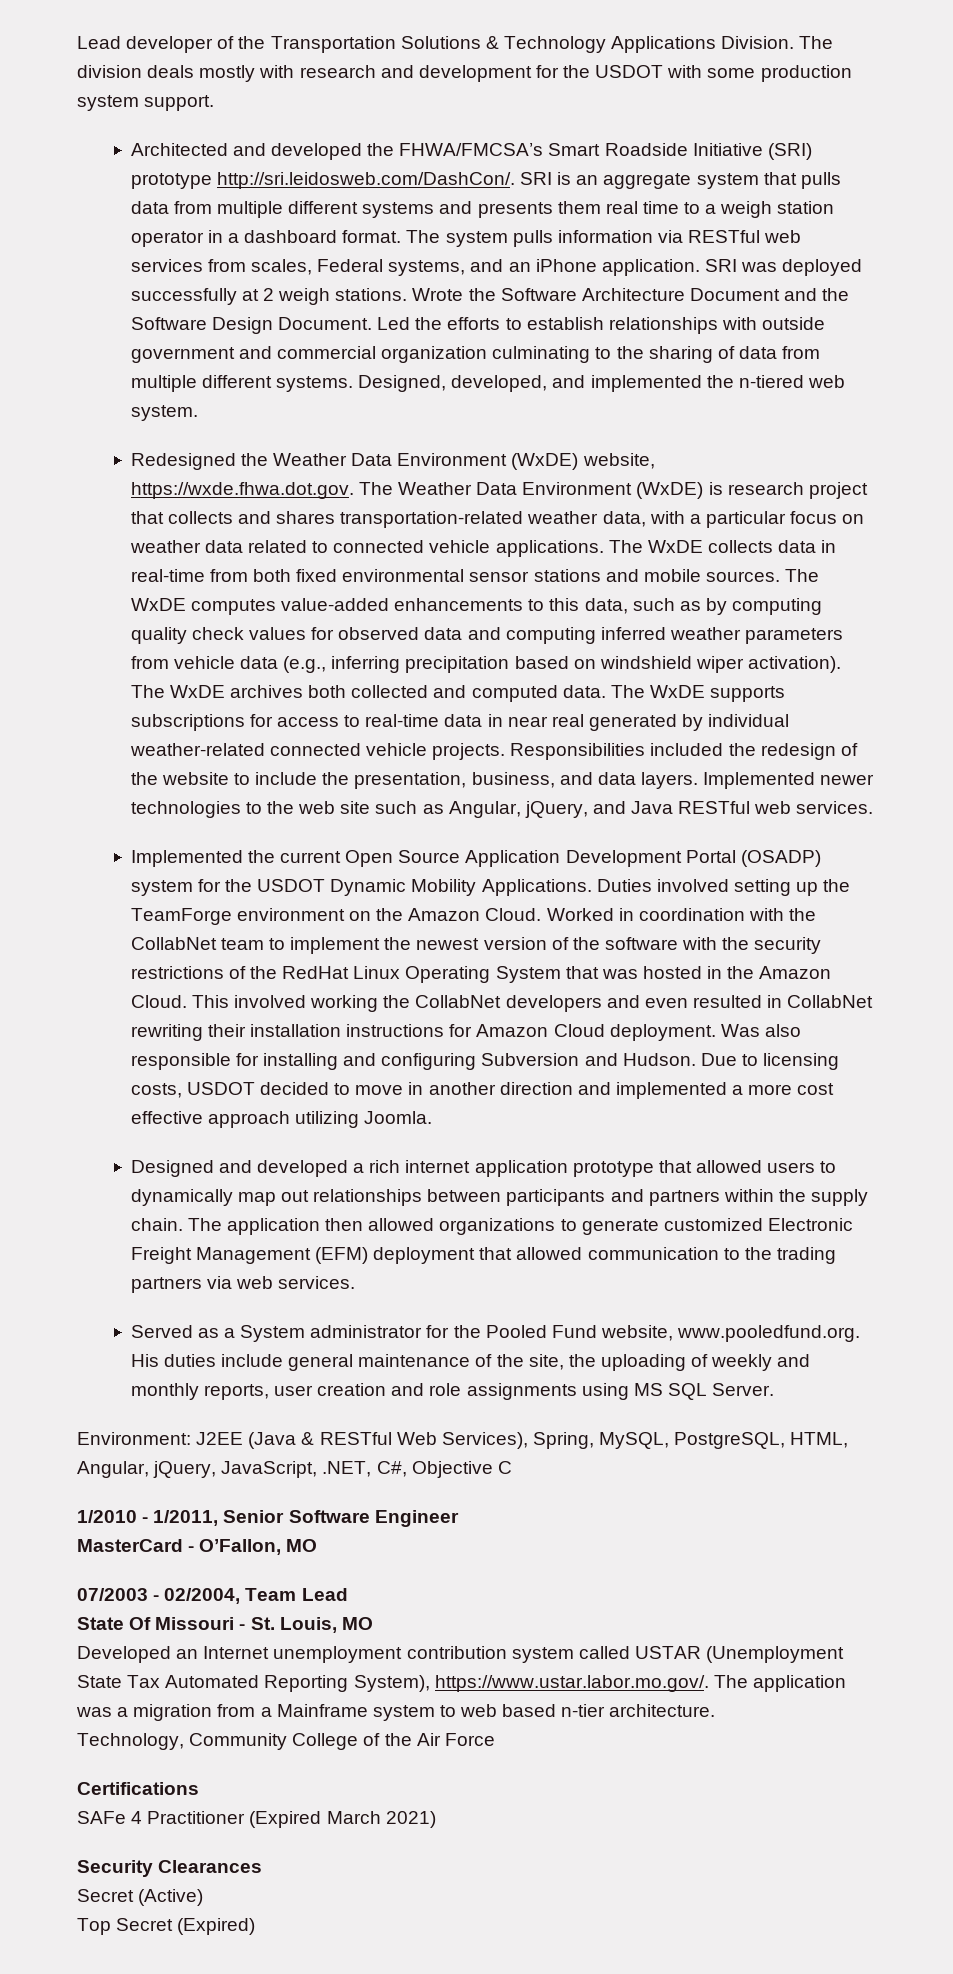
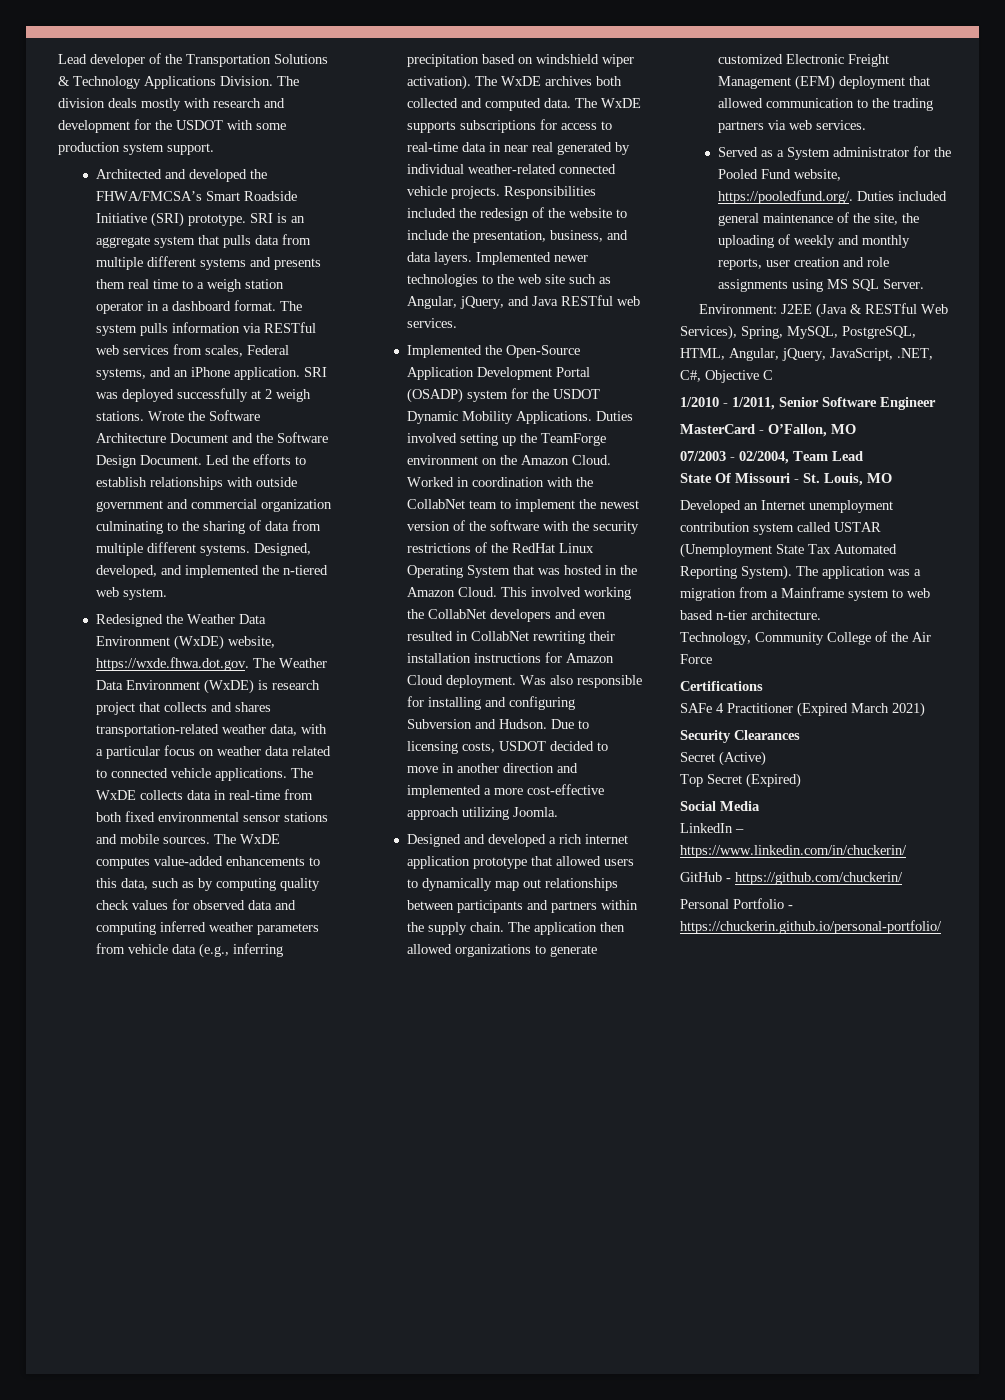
[130,172,515,189] prototype http://sri.leidosweb.com/DashCon/. -> [187,214,246,226] prototype.
[280,850,461,867] current Open Source -> [505,345,580,358] Open-Source
[797,1083,835,1095] [130,1111,203,1124] cost effective -> [526,784,604,795] cost-effective
[677,1325,861,1342] [130,1354,284,1367] www.pooledfund.org. His duties include -> [717,190,947,204] https://pooledfund.org/. Duties included
[353,1675,709,1692] System), https://www.ustar.labor.mo.gov/. -> [741,565,792,580] System).
(256, 1926) none -> [680,801,760,811] [680,823,744,833] [680,845,907,858] [680,872,903,885] [680,898,793,909] [680,920,942,934] // Social Media // LinkedIn – https://www.linkedin.com/in/chuckerin/ // GitHub - https://github.com/chuckerin/ // Personal Portfolio - https://chuckerin.github.io/personal-portfolio/

